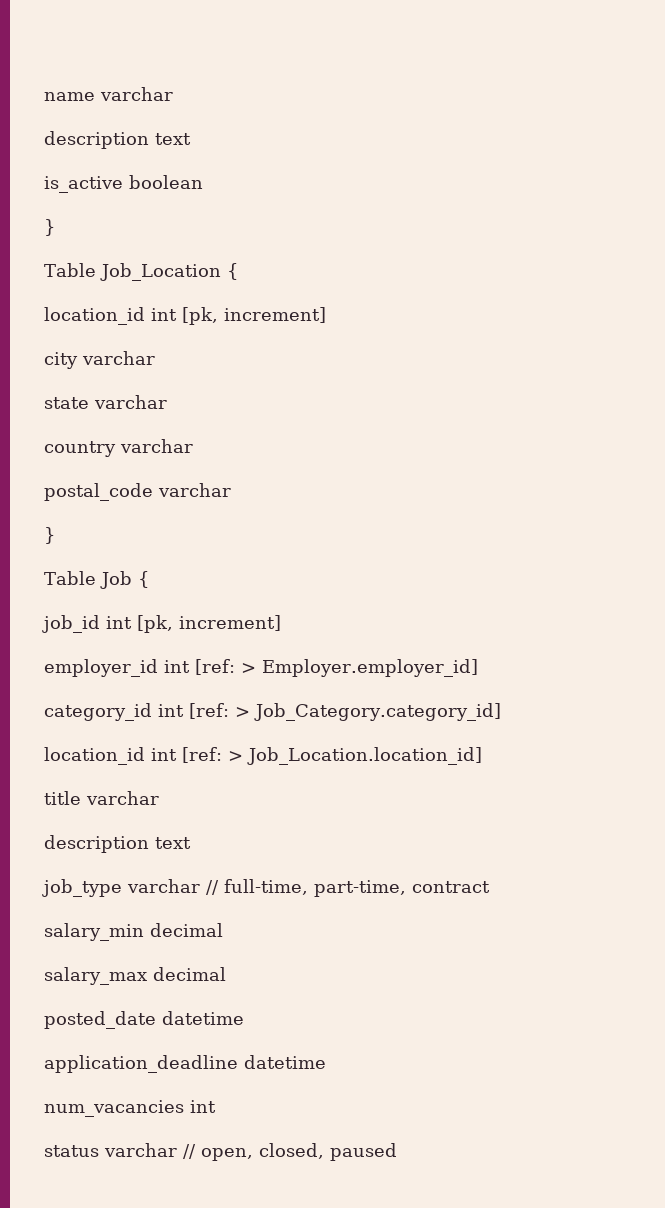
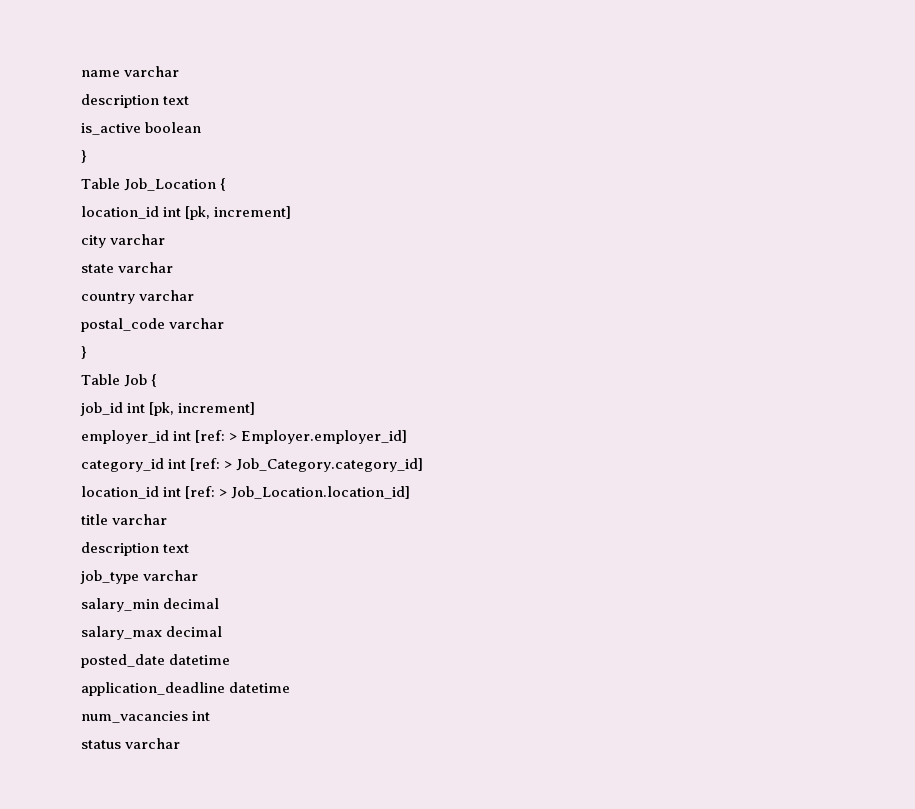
[206,879,490,897] // full-time, part-time, contract -> (199, 575) none
[183,1143,397,1161] // open, closed, paused -> (181, 743) none

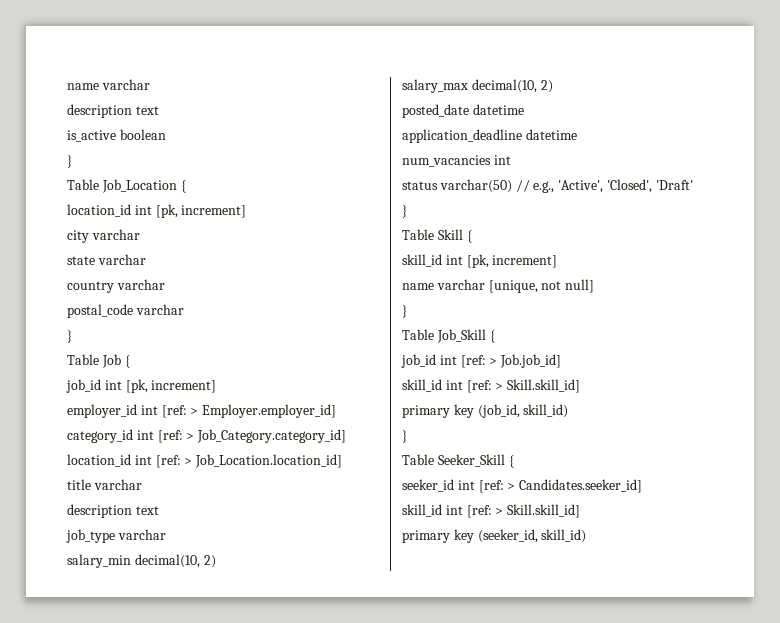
[163,598,220,609] decimal -> [134,554,216,568] decimal(10, 2)
[166,626,223,637] decimal -> [471,79,553,93] decimal(10, 2)
[125,738,181,749] varchar -> [439,179,693,193] [402,205,407,218] [402,229,472,243] [402,254,558,268] [402,279,595,293] [402,305,407,318] [402,329,495,343] [401,354,562,368] [402,379,581,393] [402,404,569,418] [402,430,407,443] [402,454,514,468] [402,479,643,493] [402,504,581,518] [402,529,587,543] varchar(50) // e.g., 'Active', 'Closed', 'Draft' // } // Table Skill { // skill_id int [pk, increment] // name varchar [unique, not null] // } // Table Job_Skill { // job_id int [ref: > Job.job_id] // skill_id int [ref: > Skill.skill_id] // primary key (job_id, skill_id) // } // Table Seeker_Skill { // seeker_id int [ref: > Candidates.seeker_id] // skill_id int [ref: > Skill.skill_id] // primary key (seeker_id, skill_id)

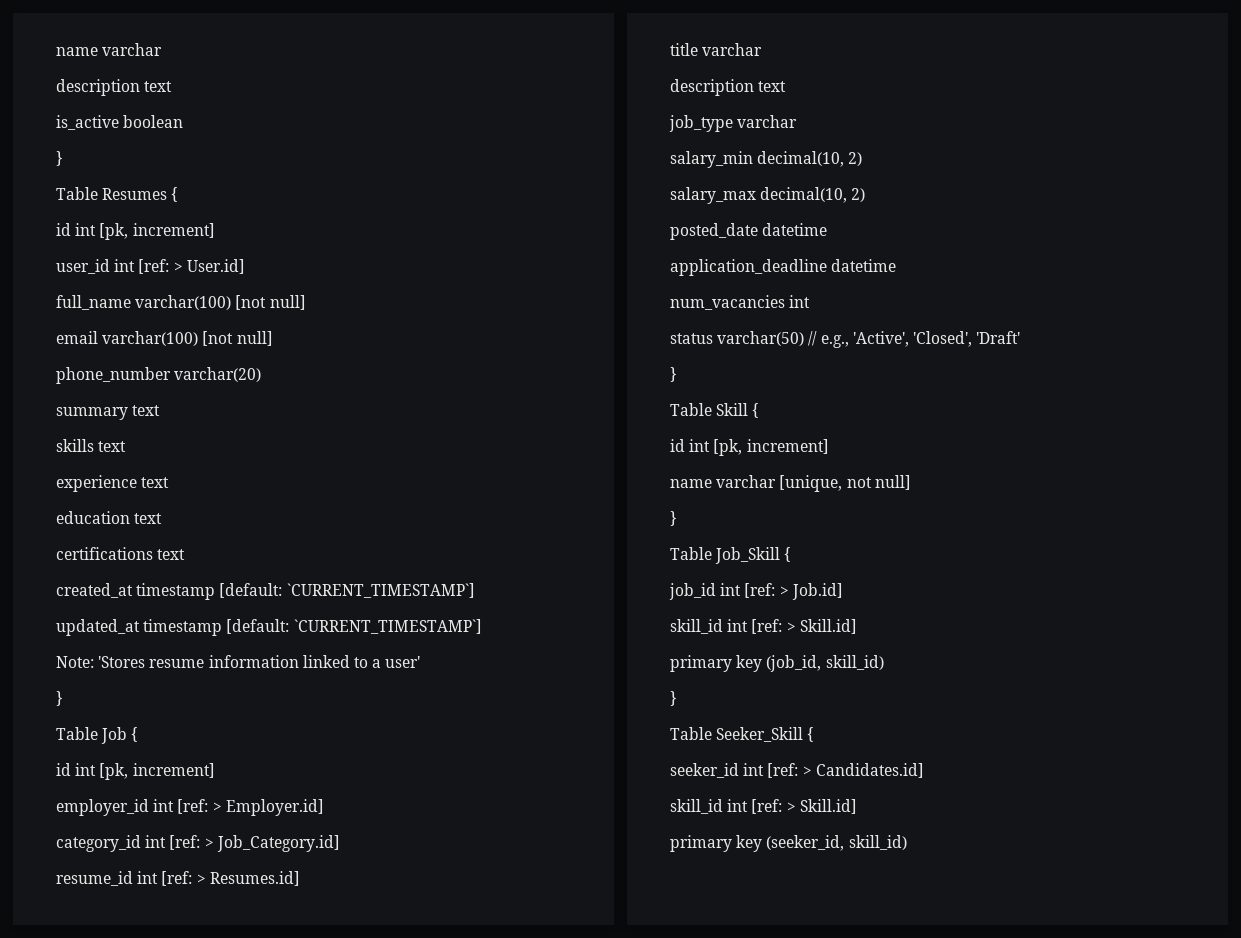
[101,179,186,193] [67,204,247,218] [67,229,140,243] [67,254,146,265] [67,279,165,293] [67,304,184,318] Job_Location { // location_id int [pk, increment] // city varchar // state varchar // country varchar // postal_code varchar -> [102,187,179,202] [56,223,215,240] [56,259,245,274] [56,295,306,310] [56,331,273,346] [56,367,262,384] [56,405,161,420] [56,439,127,452] [56,475,170,492] [56,511,163,524] [56,547,186,560] [56,583,475,600] [56,619,482,636] [56,655,421,668] Resumes { // id int [pk, increment] // user_id int [ref: > User.id] // full_name varchar(100) [not null] // email varchar(100) [not null] // phone_number varchar(20) // summary text // skills text // experience text // education text // certifications text // created_at timestamp [default: `CURRENT_TIMESTAMP`] // updated_at timestamp [default: `CURRENT_TIMESTAMP`] // Note: 'Stores resume information linked to a user'
[66,379,101,393] job_id -> [56,763,71,776] id
[202,404,337,418] Employer.employer_id] -> [225,799,324,816] Employer.id]
[197,429,347,443] [67,454,343,468] Job_Category.category_id] // location_id int [ref: > Job_Location.location_id] -> [216,835,340,852] [56,871,300,886] Job_Category.id] // resume_id int [ref: > Resumes.id]
[402,254,442,267] skill_id -> [670,439,685,452] id
[500,354,562,368] [402,379,581,393] Job.job_id] // skill_id int [ref: > Skill.skill_id] -> [791,583,843,600] [670,619,857,634] Job.id] // skill_id int [ref: > Skill.id]
[519,479,643,493] [402,504,581,518] Candidates.seeker_id] // skill_id int [ref: > Skill.skill_id] -> [815,763,924,778] [670,799,857,814] Candidates.id] // skill_id int [ref: > Skill.id]

